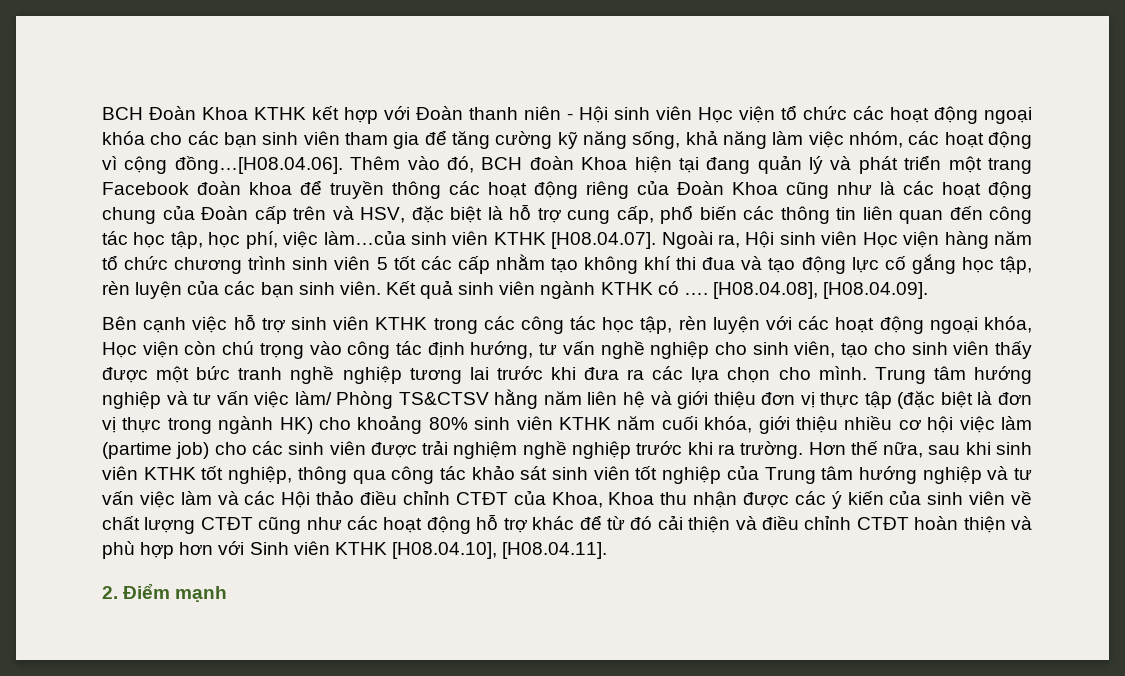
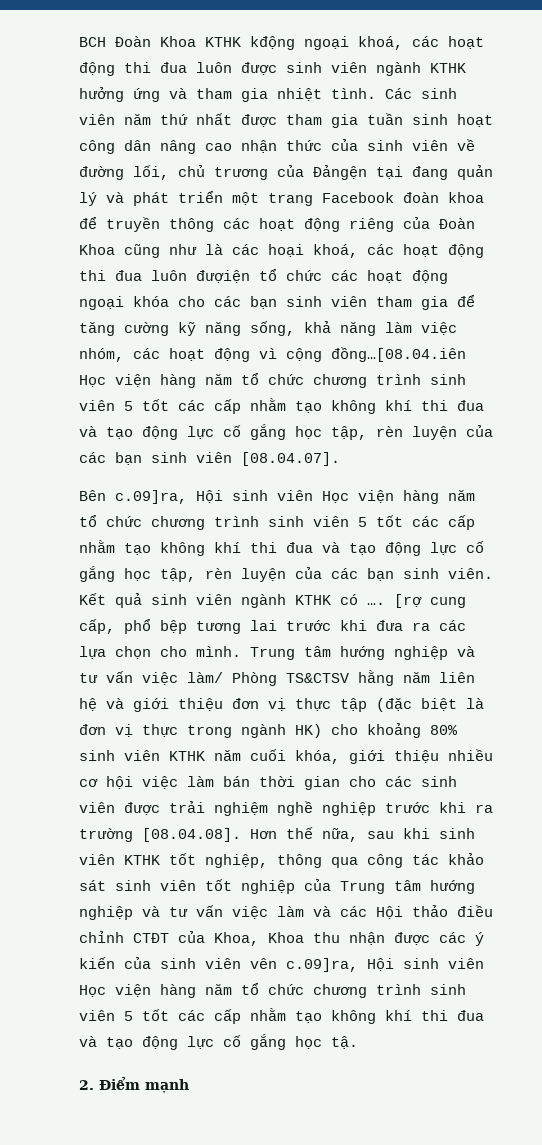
[312,106,775,124] kết hợp với Đoàn thanh niên - Hội sinh viên Học viện -> [250,36,484,50] [79,62,466,76] [79,87,457,102] [79,113,493,128] [79,139,475,154] [79,165,493,180] [79,191,484,206] [79,217,475,232] [79,244,484,258] [79,270,250,283] kđộng ngoại khoá, các hoạt động thi đua luôn được sinh viên ngành KTHK hưởng ứng và tham gia nhiệt tình. Các sinh viên năm thứ nhất được tham gia tuần sinh hoạt công dân nâng cao nhận thức của sinh viên về đường lối, chủ trương của Đảngện tại đang quản lý và phát triển một trang Facebook đoàn khoa để truyền thông các hoạt động riêng của Đoàn Khoa cũng như là các hoại khoá, các hoạt động thi đua luôn đượiện
[174,155,1033,174] [102,180,1032,199] [102,204,1032,224] [102,230,741,249] đồng…[H08.04.06]. Thêm vào đó, BCH đoàn Khoa hiện tại đang quản lý và phát triển một trang Facebook đoàn khoa để truyền thông các hoạt động riêng của Đoàn Khoa cũng như là các hoạt động chung của Đoàn cấp trên và HSV, đặc biệt là hỗ trợ cung cấp, phổ biến các thông tin liên quan đến công tác học tập, học phí, việc làm…của sinh viên KTHK [H08.04.07]. Ngoài ra, -> [331,347,466,362] [79,373,466,388] [79,397,484,414] [79,423,493,440] [79,452,340,466] [79,490,187,504] đồng…[08.04.iên Học viện hàng năm tổ chức chương trình sinh viên 5 tốt các cấp nhằm tạo không khí thi đua và tạo động lực cố gắng học tập, rèn luyện của các bạn sinh viên [08.04.07]. // Bên c.09]ra,
[712,282,929,299] [102,314,1032,334] [102,341,1032,359] [102,366,402,384] [H08.04.08], [H08.04.09]. // Bên cạnh việc hỗ trợ sinh viên KTHK trong các công tác học tập, rèn luyện với các hoạt động ngoại khóa, Học viện còn chú trọng vào công tác định hướng, tư vấn nghề nghiệp cho sinh viên, tạo cho sinh viên thấy được một bức tranh nghề nghiệp -> [394,594,466,608] [79,619,187,634] [rợ cung cấp, phổ bệp
[102,442,210,459] (partime job) -> [223,776,340,790] bán thời gian
[740,441,804,459] trường. -> [79,828,241,842] trường [08.04.08].
[1011,491,1033,505] [102,514,1032,534] [102,541,608,559] về chất lượng CTĐT cũng như các hoạt động hỗ trợ khác để từ đó cải thiện và điều chỉnh CTĐT hoàn thiện và phù hợp hơn với Sinh viên KTHK [H08.04.10], [H08.04.11]. -> [250,958,484,972] [79,983,466,998] [79,1007,484,1024] [79,1033,358,1050] vên c.09]ra, Hội sinh viên Học viện hàng năm tổ chức chương trình sinh viên 5 tốt các cấp nhằm tạo không khí thi đua và tạo động lực cố gắng học tậ.

